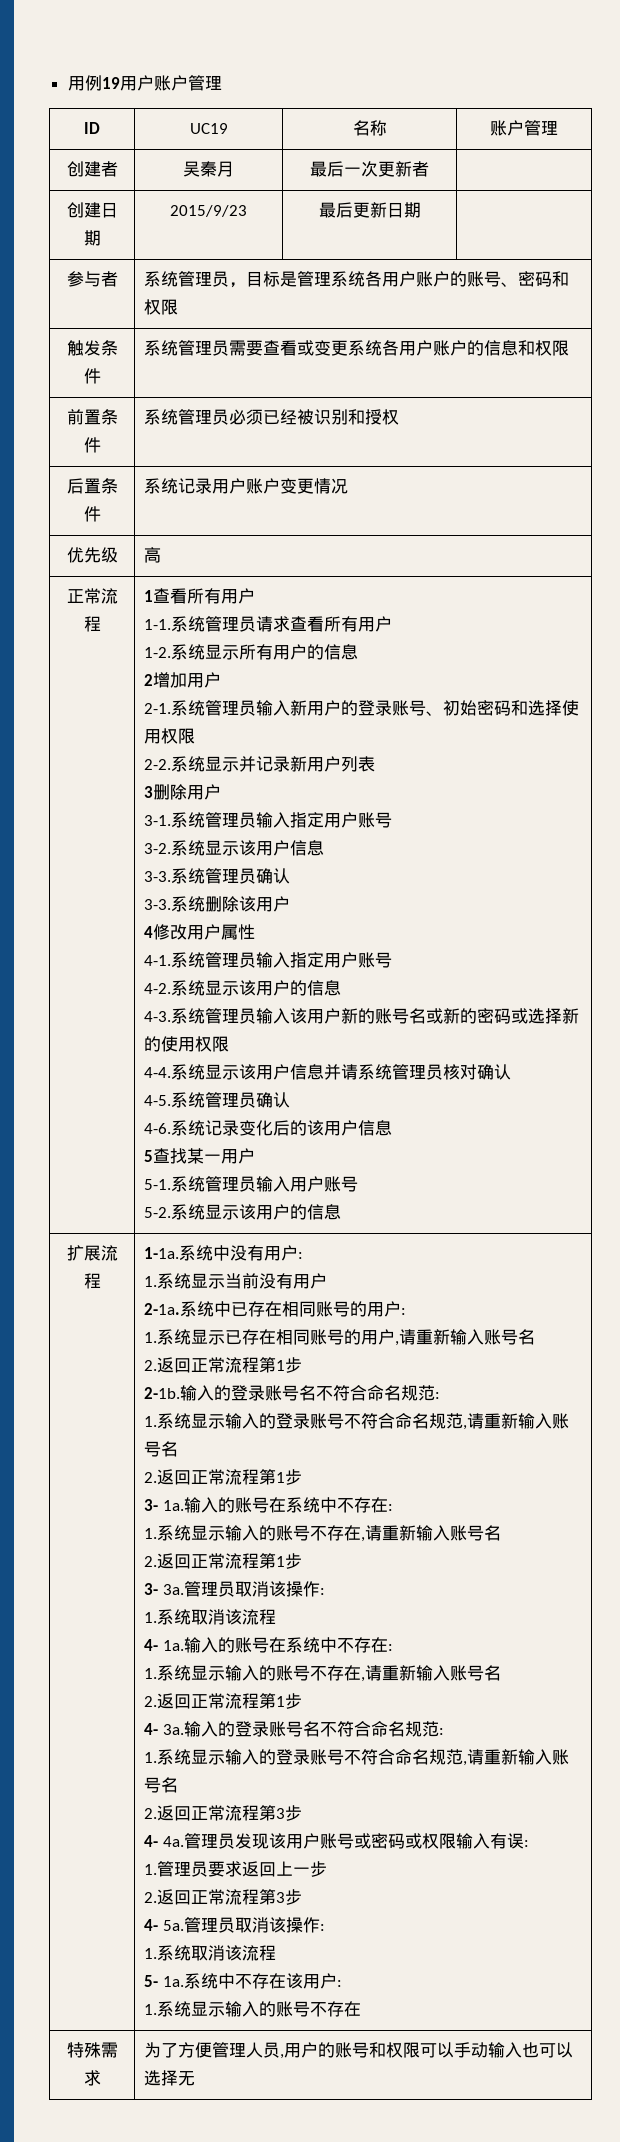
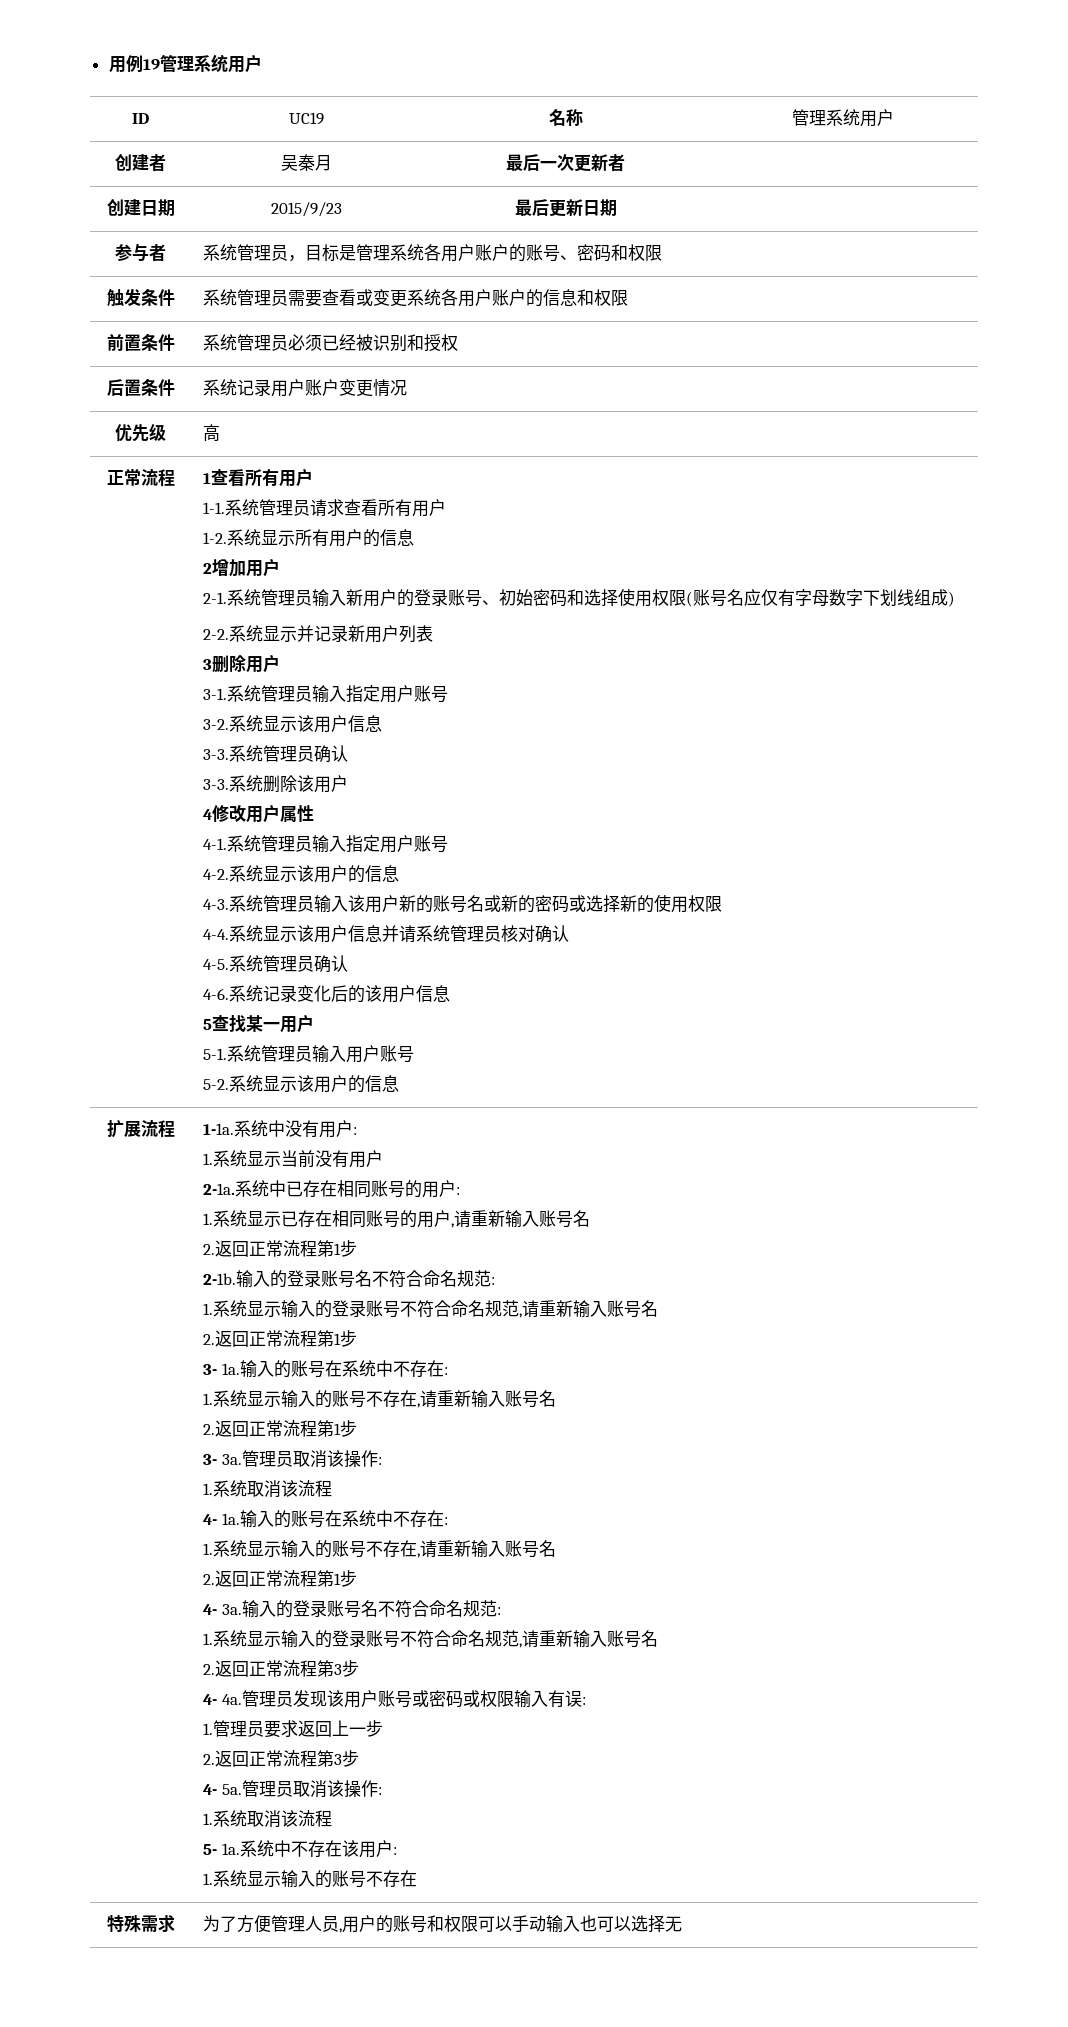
[119,75,222,91] 用户账户管理 -> [159,54,262,73] 管理系统用户
[490,120,558,136] 账户管理 -> [792,109,894,127] 管理系统用户
(196, 736) none -> [686,589,956,607] (账号名应仅有字母数字下划线组成)

